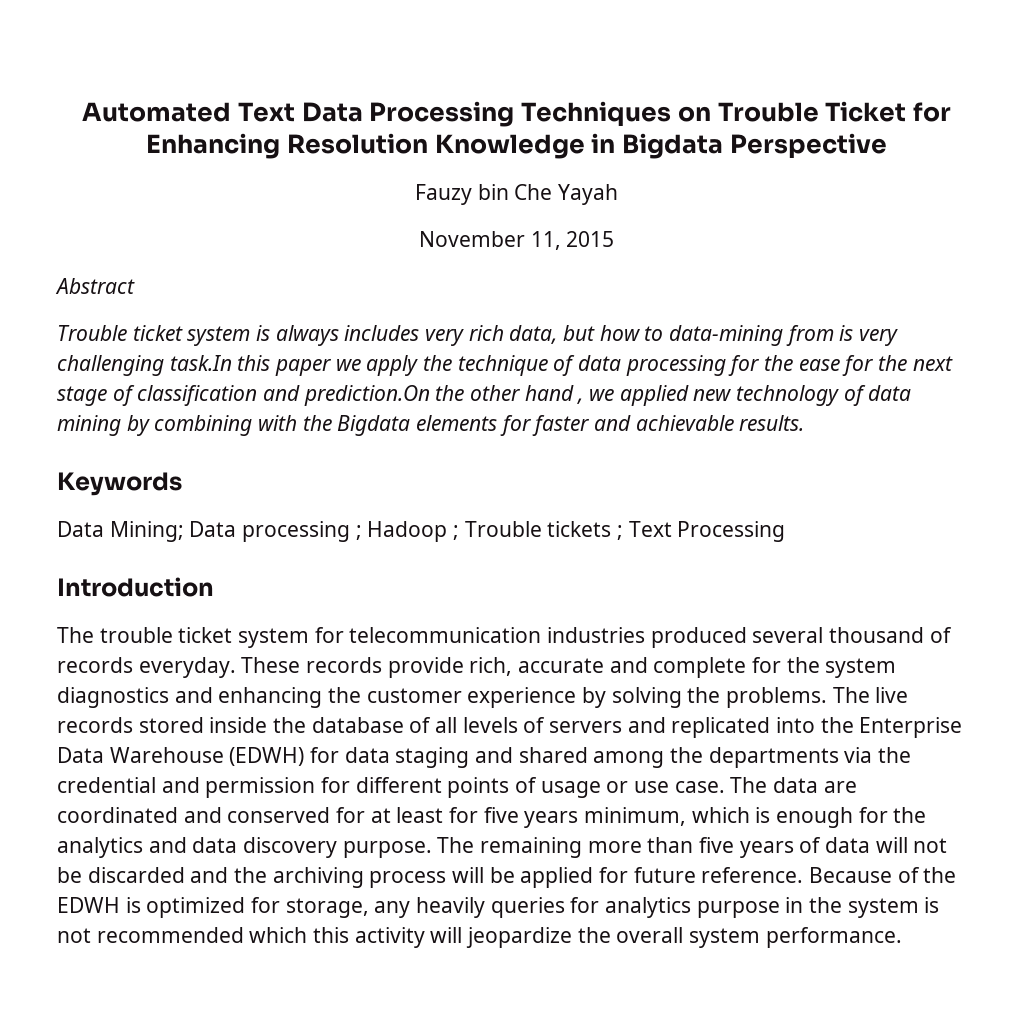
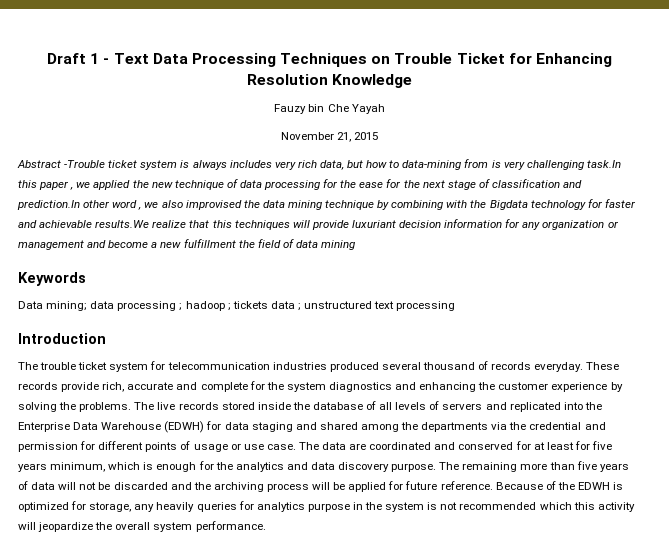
[82,102,231,122] Automated -> [46,53,110,64] Draft 1 -
[591,133,887,159] in Bigdata Perspective -> (413, 81) none
[530,231,561,250] 11, -> [337,132,351,142] 21,
[57,325,127,341] // Trouble -> [64,160,106,168] -Trouble
[335,355,453,376] we apply the -> [70,180,173,190] , we applied the new
[303,385,912,406] [57,415,121,436] prediction.On the other hand , we applied new technology of data mining -> [17,200,375,210] prediction.In other word , we also improvised the data mining technique
[416,415,498,431] elements -> [530,200,586,210] technology
[739,415,805,431] [57,472,182,496] [57,521,786,542] results. // Keywords // Data Mining; Data processing ; Hadoop ; Trouble tickets ; Text Processing -> [95,219,619,230] [18,239,356,250] [18,272,86,286] [18,301,456,311] results.We realize that this techniques will provide luxuriant decision information for any organization or management and become a new fulfillment the field of data mining // Keywords // Data mining; data processing ; hadoop ; tickets data ; unstructured text processing

